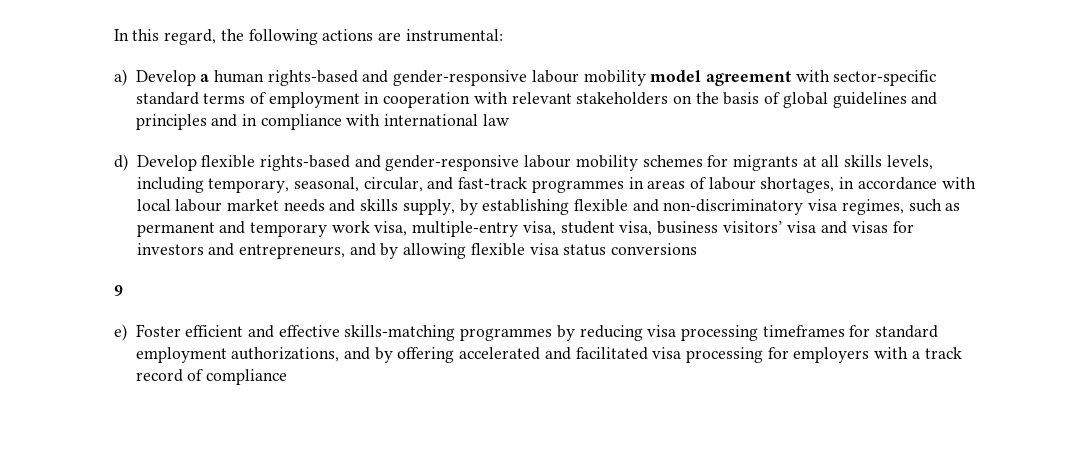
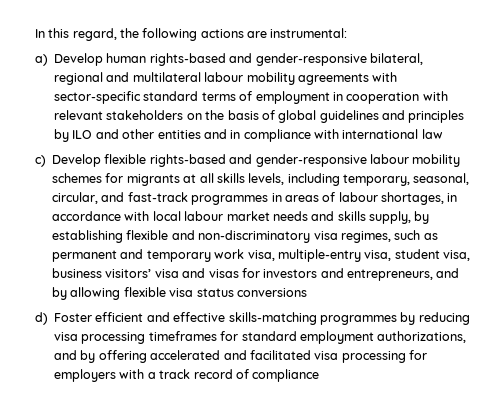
[200,74,210,82] a -> (104, 59) none
[531,70,792,86] labour mobility model agreement -> [369,53,423,65] [54,72,369,85] bilateral, regional and multilateral labour mobility agreements
(207, 122) none -> [54,129,201,142] by ILO and other entities
[113,154,128,171] d) -> [34,155,46,167] c)
[113,285,123,296] [113,324,127,341] 9 // e) -> [34,312,48,325] d)

